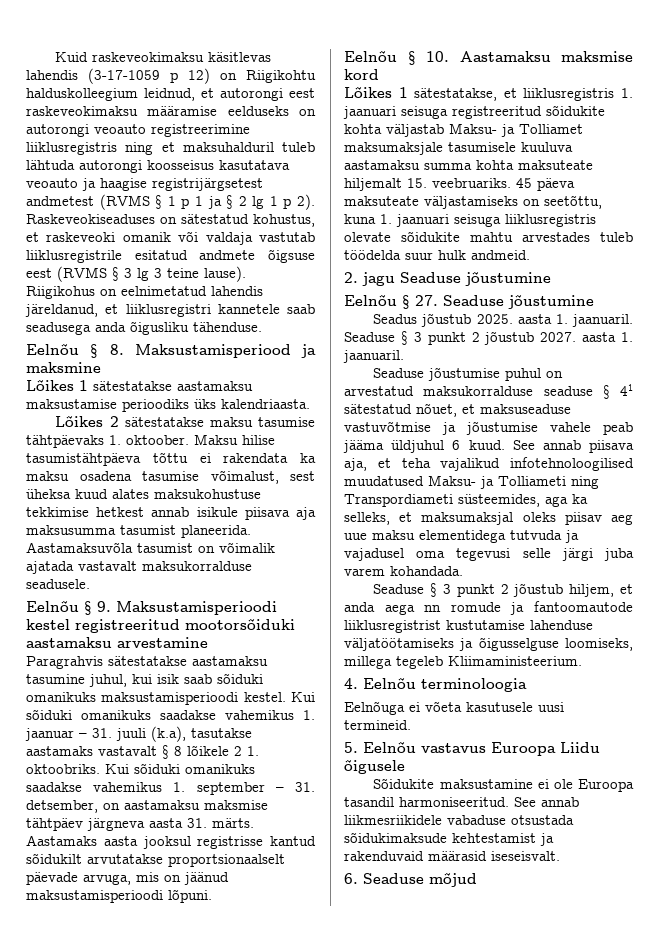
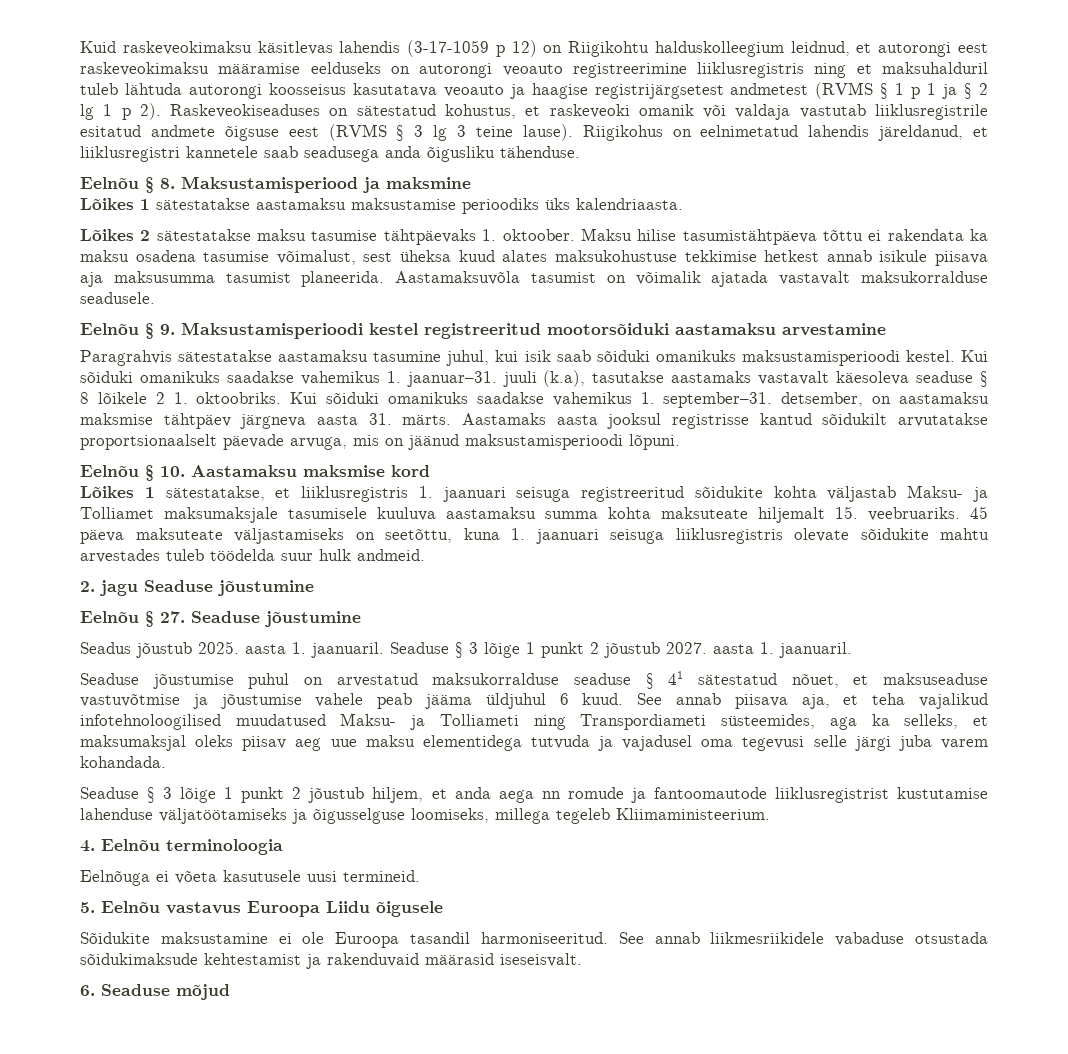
[25,728,112,741] jaanuar – 31. -> [406,371,497,387] jaanuar–31.
(157, 751) none -> [836,371,974,385] käesoleva seaduse
[196,782,315,795] september – 31. -> [663,392,773,408] september–31.
(422, 337) none -> [484,642,535,658] lõige 1
(451, 589) none -> [180,787,234,803] lõige 1

